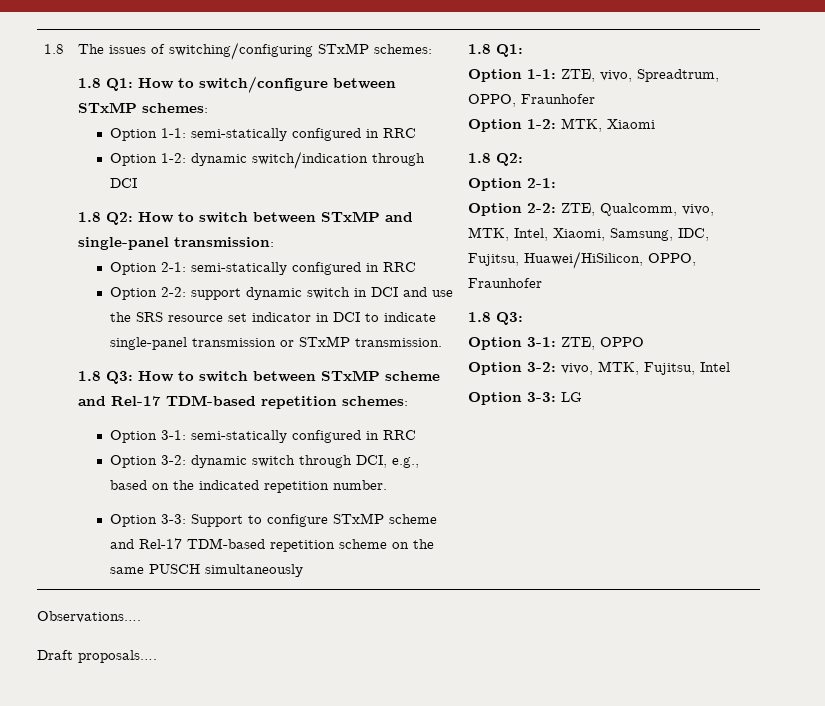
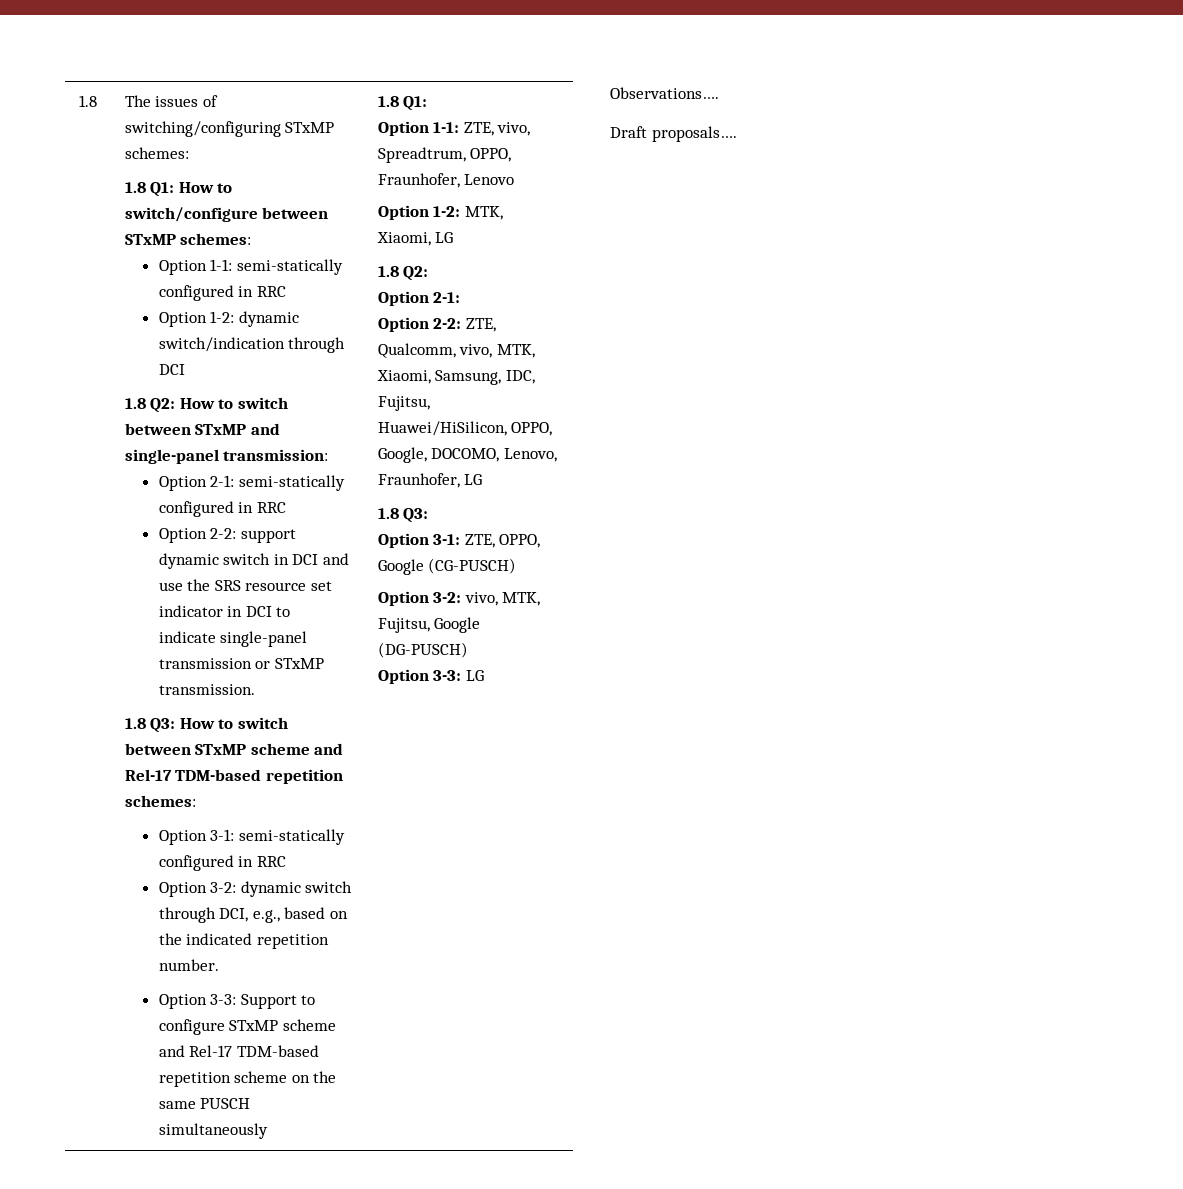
[520,94,595,104] Fraunhofer -> [377,173,515,188] Fraunhofer, Lenovo
[606,119,655,129] Xiaomi -> [376,232,454,246] Xiaomi, LG
[513,228,548,241] Intel, -> (535, 351) none
[467,278,542,288] Fraunhofer -> [377,447,557,463] [377,473,483,488] Google, DOCOMO, Lenovo, Fraunhofer, LG
[599,337,644,347] OPPO -> [499,534,541,548] [377,558,517,575] OPPO, Google (CG-PUSCH)
[699,362,730,372] Intel -> [434,617,481,633] [377,642,468,658] Google (DG-PUSCH)

